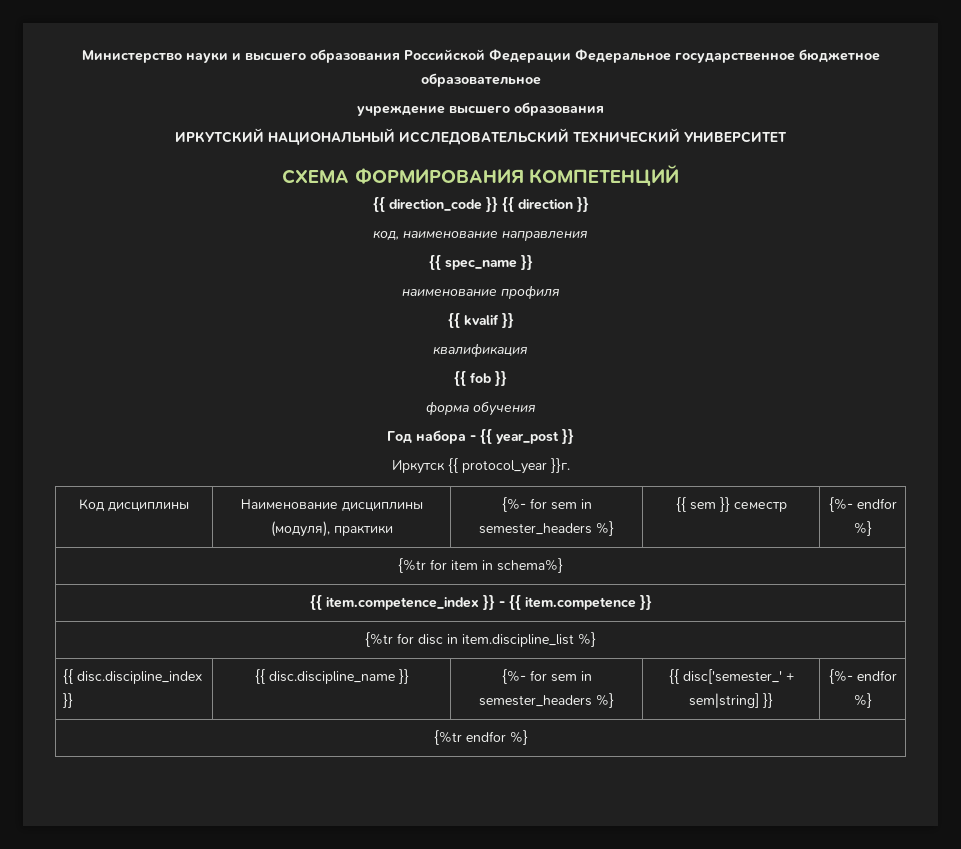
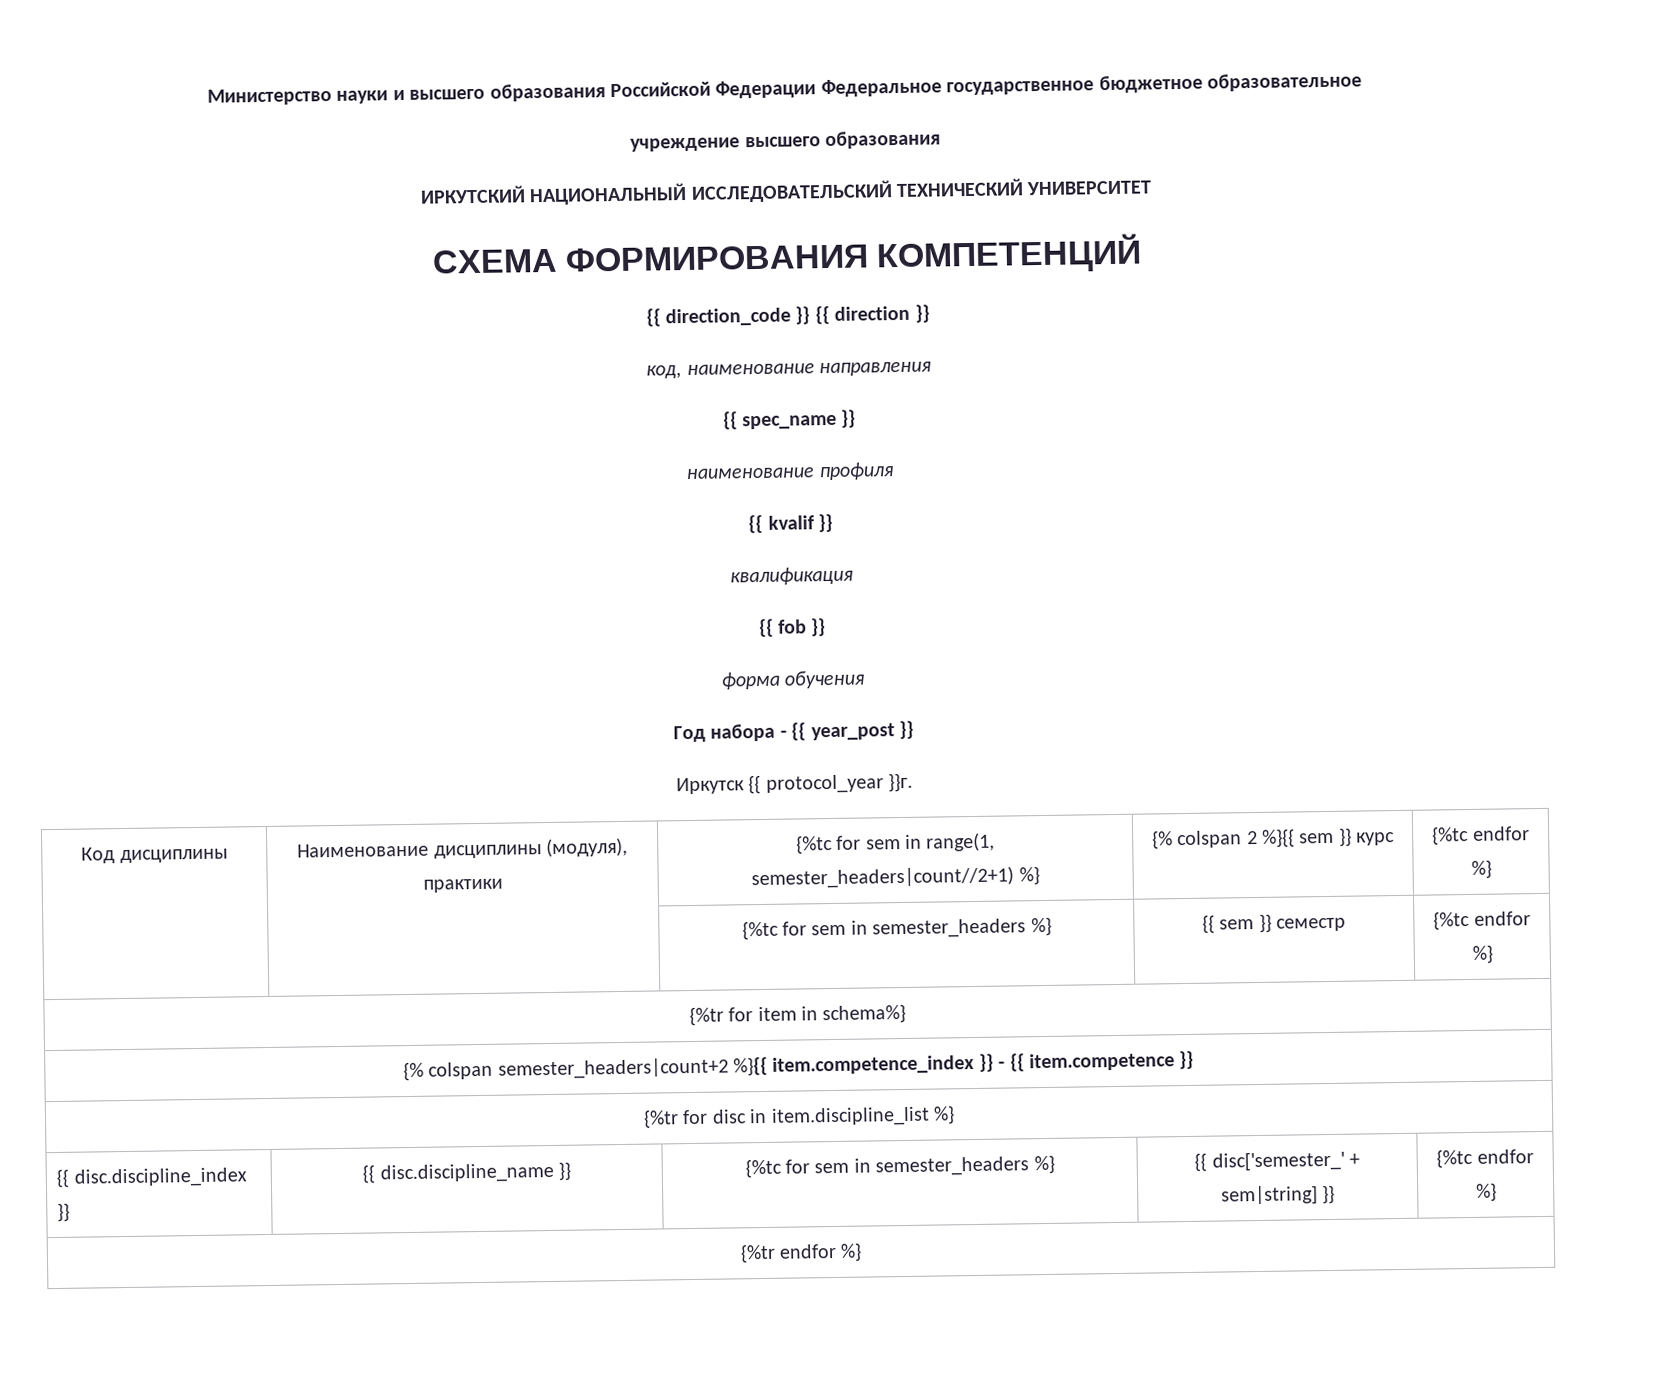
[501,497,526,512] {%- -> [795,832,996,855] [751,866,1040,890] [1151,827,1396,850] [1432,825,1530,846] [1470,859,1492,879] [741,920,779,941] {%tc for sem in range(1, semester_headers|count//2+1) %} | {% colspan 2 %}{{ sem }} курс | {%tc endfor %} // | | {%tc
[828,497,853,512] {%- -> [1433,910,1471,931] {%tc
[309,595,322,610] {{ -> [402,1056,768,1082] {% colspan semester_headers|count+2 %}{{
[501,669,526,684] {%- -> [744,1158,782,1179] {%tc
[828,669,853,684] {%- -> [1436,1148,1474,1169] {%tc

